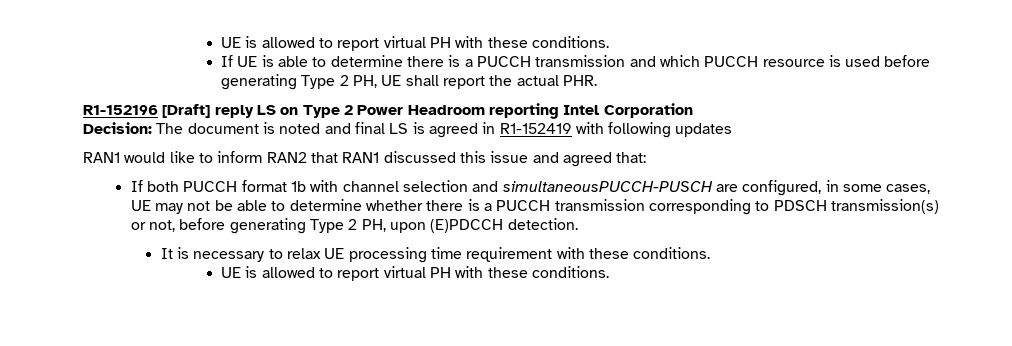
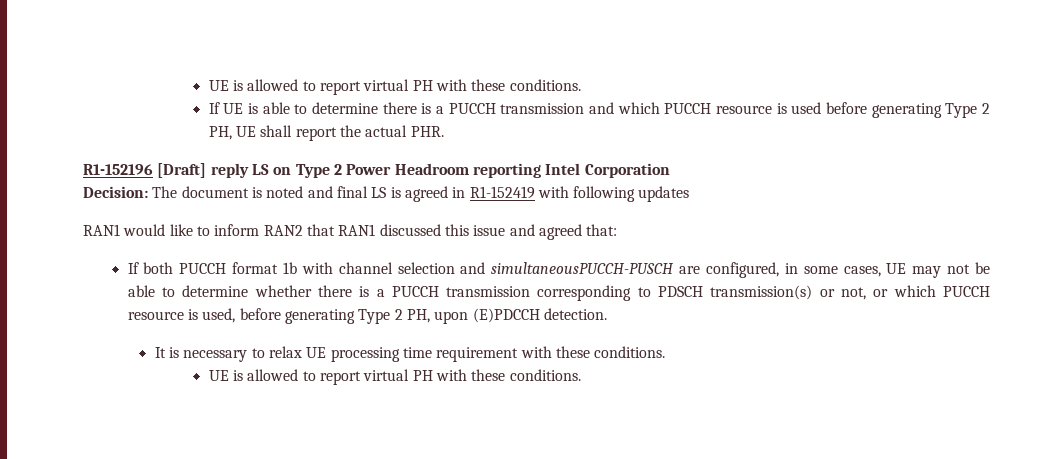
(176, 226) none -> [873,285,990,297] [127,308,236,323] or which PUCCH resource is used,

